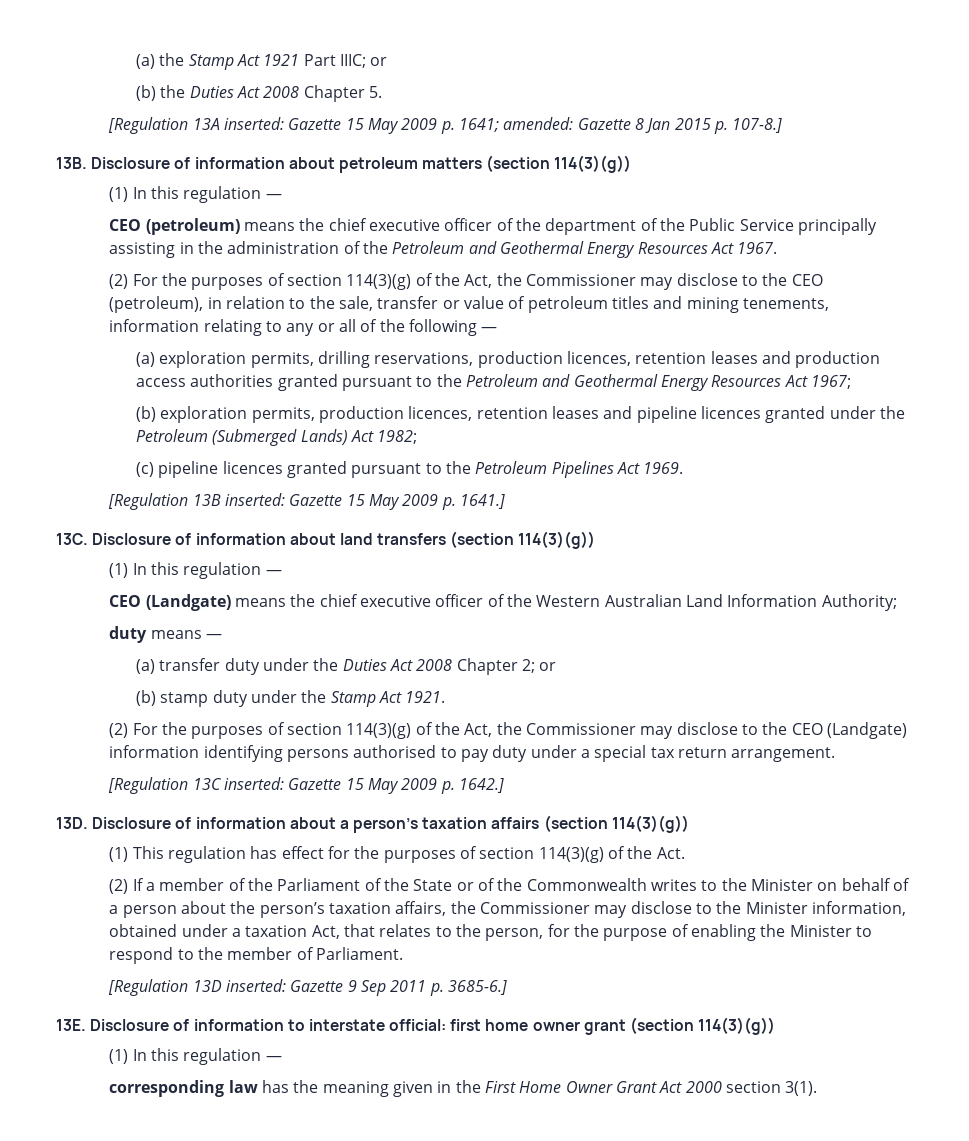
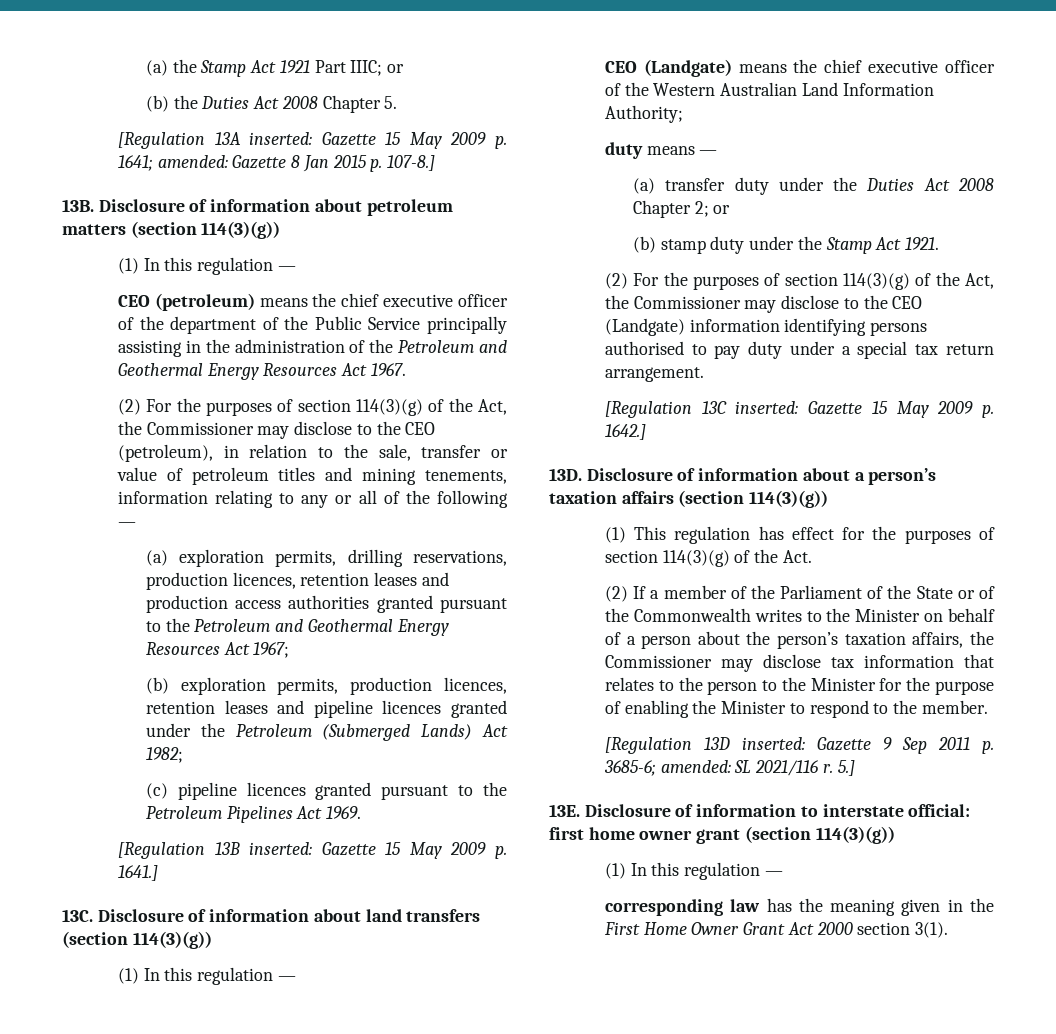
[695,901,906,916] [109,924,544,941] to the Minister information, obtained under a taxation Act, that relates to the person, -> [830,654,994,668] [604,677,876,695] tax information that relates to the person to the Minister
[227,947,404,960] member of Parliament. -> [921,700,988,714] member.
[447,980,507,995] 3685-6.] -> [603,760,855,776] 3685-6; amended: SL 2021/116 r. 5.]

